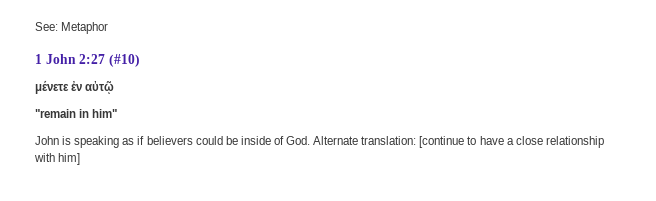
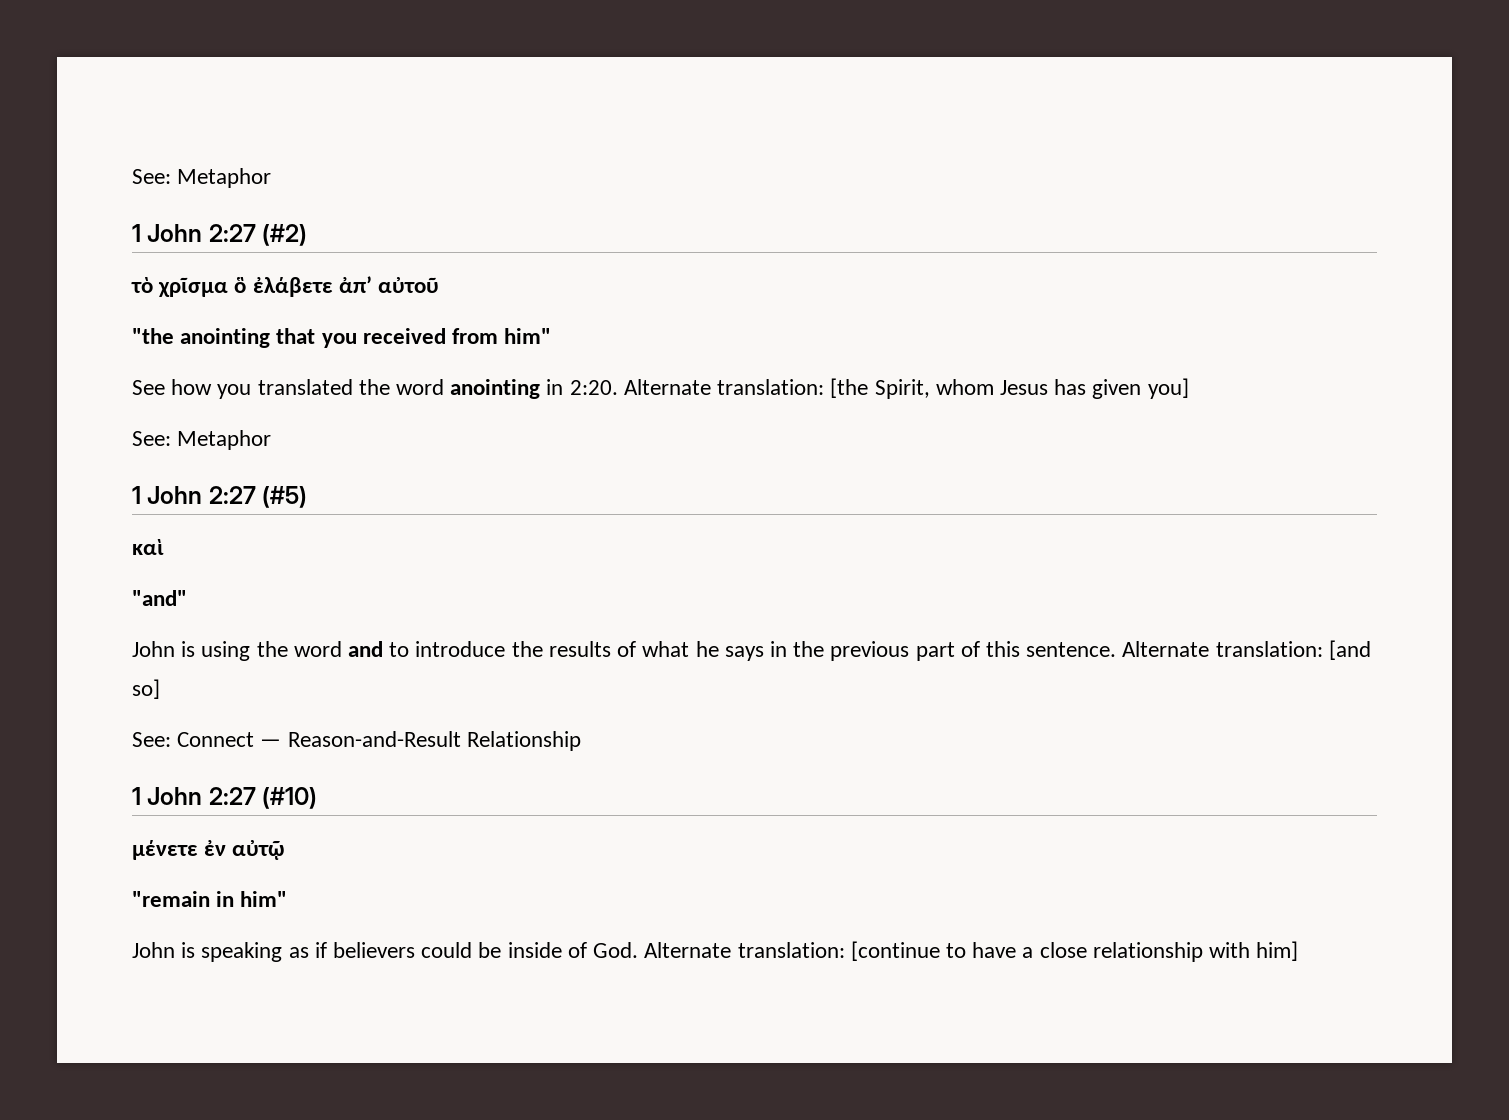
[35,22,109,34] See: Metaphor -> [132,168,272,188] [132,224,308,246] [131,276,440,297] [132,328,552,348] [132,378,1189,399] [132,430,272,450] [132,486,308,508] [132,539,164,555] [132,590,187,606] [132,640,1371,661] [132,679,160,699] [132,731,581,751] See: Metaphor // 1 John 2:27 (#2) // τὸ χρῖσμα ὃ ἐλάβετε ἀπ’ αὐτοῦ // "the anointing that you received from him" // See how you translated the word anointing in 2:20. Alternate translation: [the Spirit, whom Jesus has given you] // See: Metaphor // 1 John 2:27 (#5) // καὶ // "and" // John is using the word and to introduce the results of what he says in the previous part of this sentence. Alternate translation: [and so] // See: Connect — Reason-and-Result Relationship

